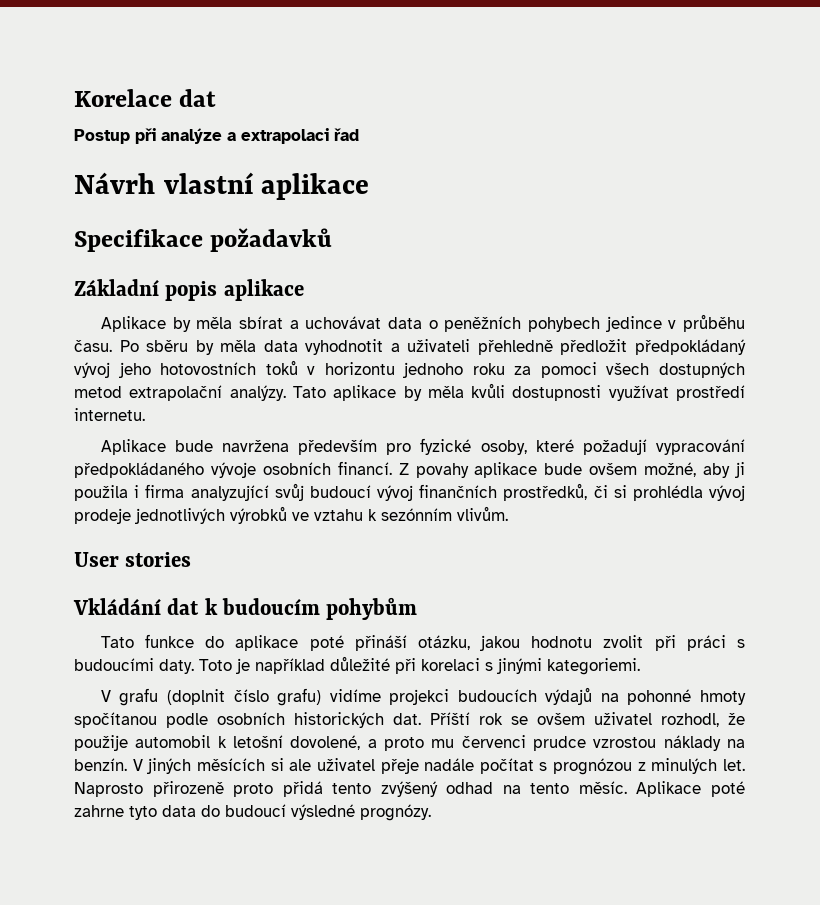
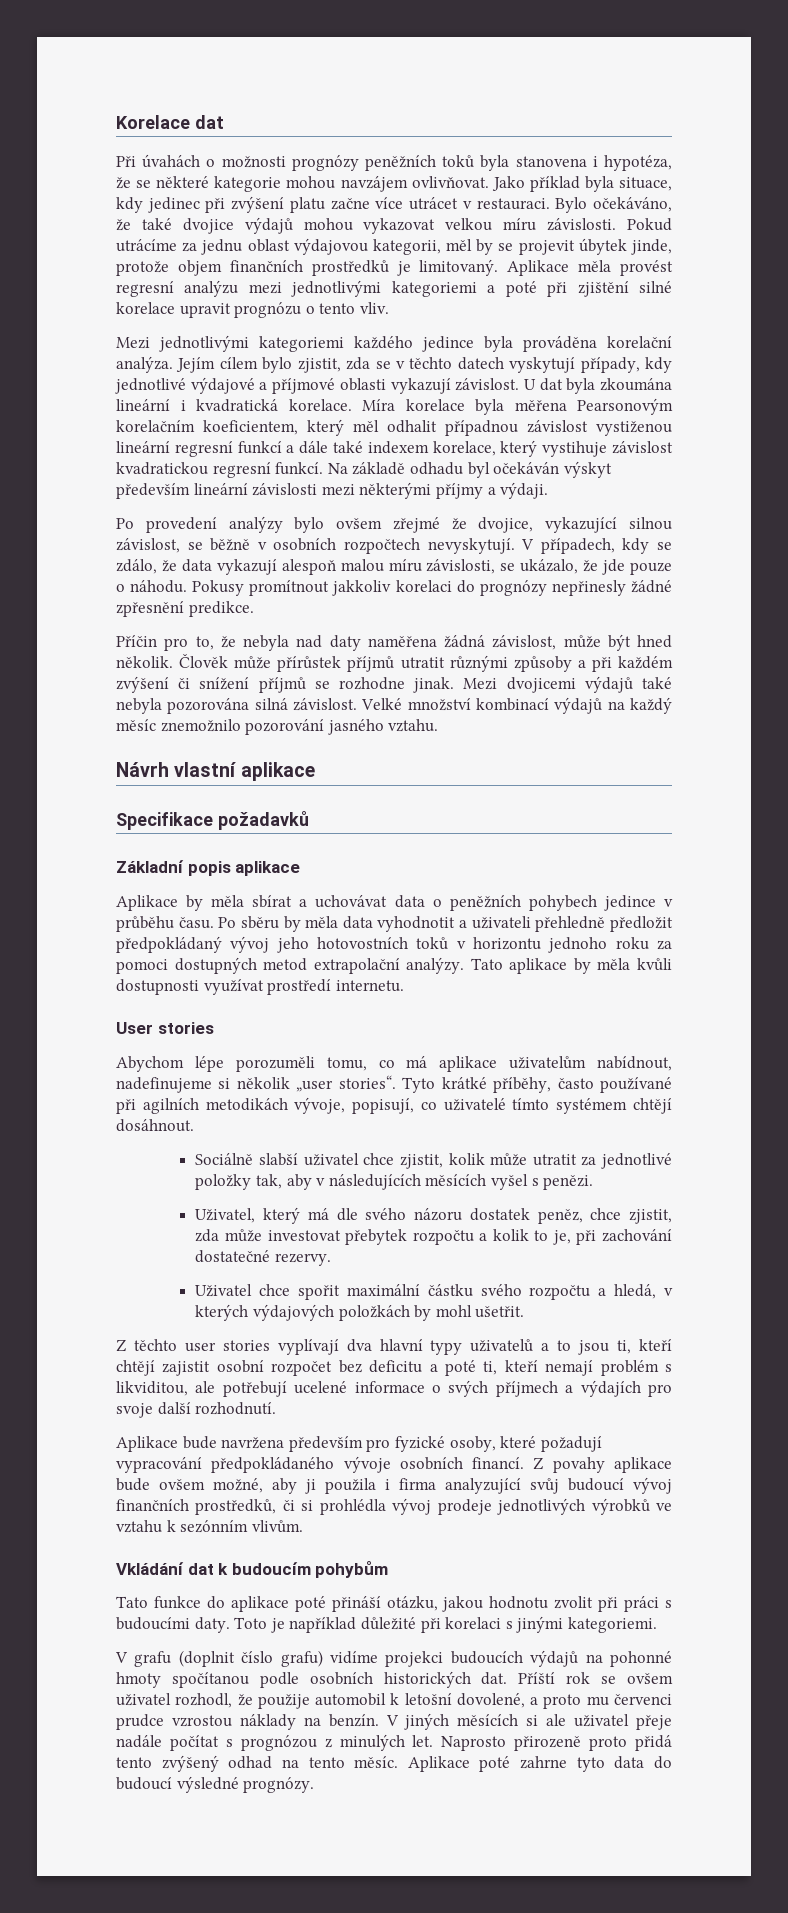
[74,128,359,144] Postup při analýze a extrapolaci řad -> [116,154,672,171] [116,176,673,192] [116,196,672,213] [116,217,672,234] [116,238,672,255] [116,259,673,276] [116,280,673,297] [116,302,389,318] [116,335,672,352] [116,356,672,373] [115,377,672,394] [116,398,673,415] [116,419,672,436] [116,440,674,457] [116,461,612,478] [116,482,549,499] [116,516,672,533] [116,538,673,554] [116,559,673,575] [116,580,672,596] [116,601,254,617] [116,634,672,651] [116,654,674,672] [116,676,672,693] [116,697,672,714] [116,719,439,735] Při úvahách o možnosti prognózy peněžních toků byla stanovena i hypotéza, že se některé kategorie mohou navzájem ovlivňovat. Jako příklad byla situace, kdy jedinec při zvýšení platu začne více utrácet v restauraci. Bylo očekáváno, že také dvojice výdajů mohou vykazovat velkou míru závislosti. Pokud utrácíme za jednu oblast výdajovou kategorii, měl by se projevit úbytek jinde, protože objem finančních prostředků je limitovaný. Aplikace měla provést regresní analýzu mezi jednotlivými kategoriemi a poté při zjištění silné korelace upravit prognózu o tento vliv. // Mezi jednotlivými kategoriemi každého jedince byla prováděna korelační analýza. Jejím cílem bylo zjistit, zda se v těchto datech vyskytují případy, kdy jednotlivé výdajové a příjmové oblasti vykazují závislost. U dat byla zkoumána lineární i kvadratická korelace. Míra korelace byla měřena Pearsonovým korelačním koeficientem, který měl odhalit případnou závislost vystiženou lineární regresní funkcí a dále také indexem korelace, který vystihuje závislost kvadratickou regresní funkcí. Na základě odhadu byl očekáván výskyt především lineární závislosti mezi některými příjmy a výdaji. // Po provedení analýzy bylo ovšem zřejmé že dvojice, vykazující silnou závislost, se běžně v osobních rozpočtech nevyskytují. V případech, kdy se zdálo, že data vykazují alespoň malou míru závislosti, se ukázalo, že jde pouze o náhodu. Pokusy promítnout jakkoliv korelaci do prognózy nepřinesly žádné zpřesnění predikce. // Příčin pro to, že nebyla nad daty naměřena žádná závislost, může být hned několik. Člověk může přírůstek příjmů utratit různými způsoby a při každém zvýšení či snížení příjmů se rozhodne jinak. Mezi dvojicemi výdajů také nebyla pozorována silná závislost. Velké množství kombinací výdajů na každý měsíc znemožnilo pozorování jasného vztahu.
[606,363,650,375] všech -> (168, 966) none
(145, 414) none -> [116,1022,214,1034] [116,1056,672,1072] [116,1075,672,1093] [116,1097,672,1114] [116,1119,194,1132] [195,1153,673,1169] [195,1174,594,1190] [195,1207,672,1224] [195,1229,672,1245] [195,1250,332,1266] [195,1284,673,1300] [195,1304,525,1321] [116,1339,672,1355] [116,1360,672,1376] [116,1380,672,1397] [116,1402,277,1418] // User stories // Abychom lépe porozuměli tomu, co má aplikace uživatelům nabídnout, nadefinujeme si několik „user stories“. Tyto krátké příběhy, často používané při agilních metodikách vývoje, popisují, co uživatelé tímto systémem chtějí dosáhnout. // Sociálně slabší uživatel chce zjistit, kolik může utratit za jednotlivé položky tak, aby v následujících měsících vyšel s penězi. // Uživatel, který má dle svého názoru dostatek peněz, chce zjistit, zda může investovat přebytek rozpočtu a kolik to je, při zachování dostatečné rezervy. // Uživatel chce spořit maximální částku svého rozpočtu a hledá, v kterých výdajových položkách by mohl ušetřit. // Z těchto user stories vyplívají dva hlavní typy uživatelů a to jsou ti, kteří chtějí zajistit osobní rozpočet bez deficitu a poté ti, kteří nemají problém s likviditou, ale potřebují ucelené informace o svých příjmech a výdajích pro svoje další rozhodnutí.
[74,552,192,567] // User stories -> (303, 1526) none

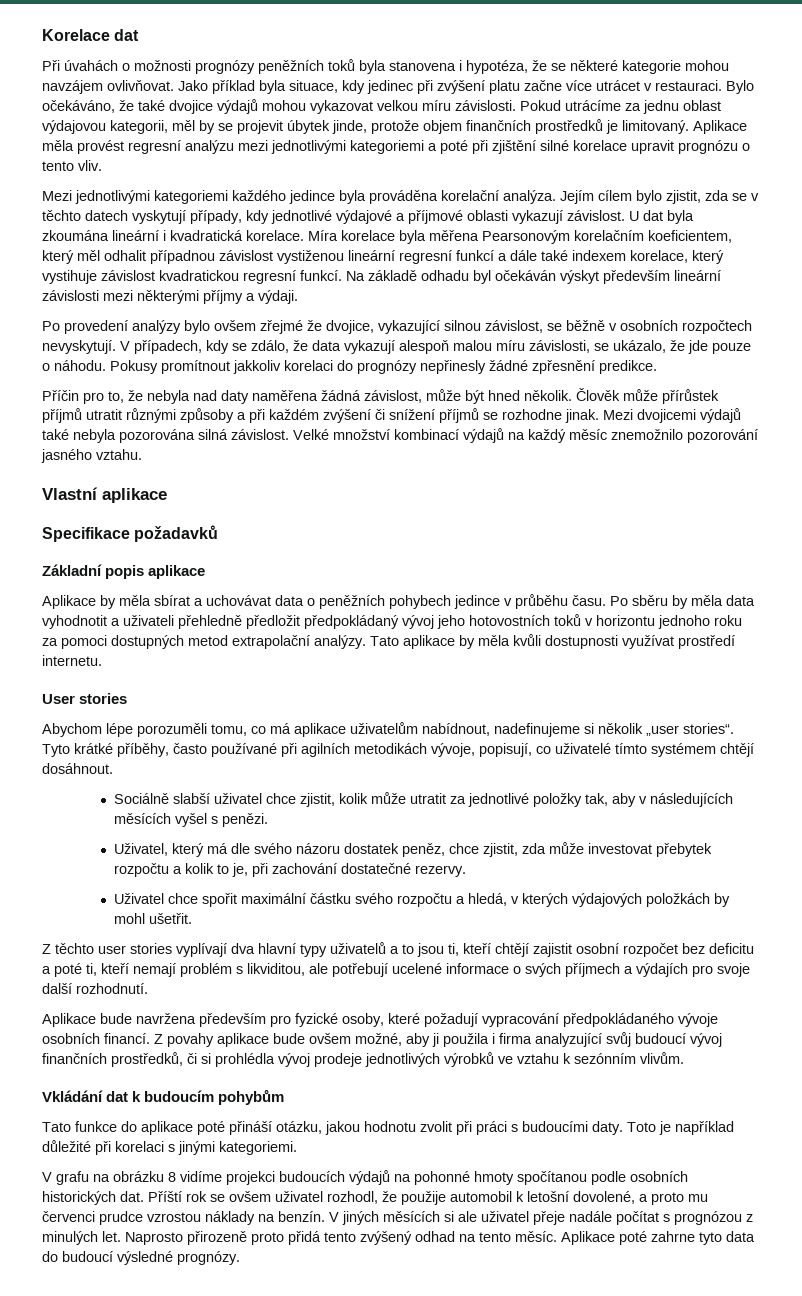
[116,762,237,777] Návrh vlastní -> [42,487,98,500] Vlastní
[178,1650,323,1667] (doplnit číslo grafu) -> [93,1171,176,1182] na obrázku 8

